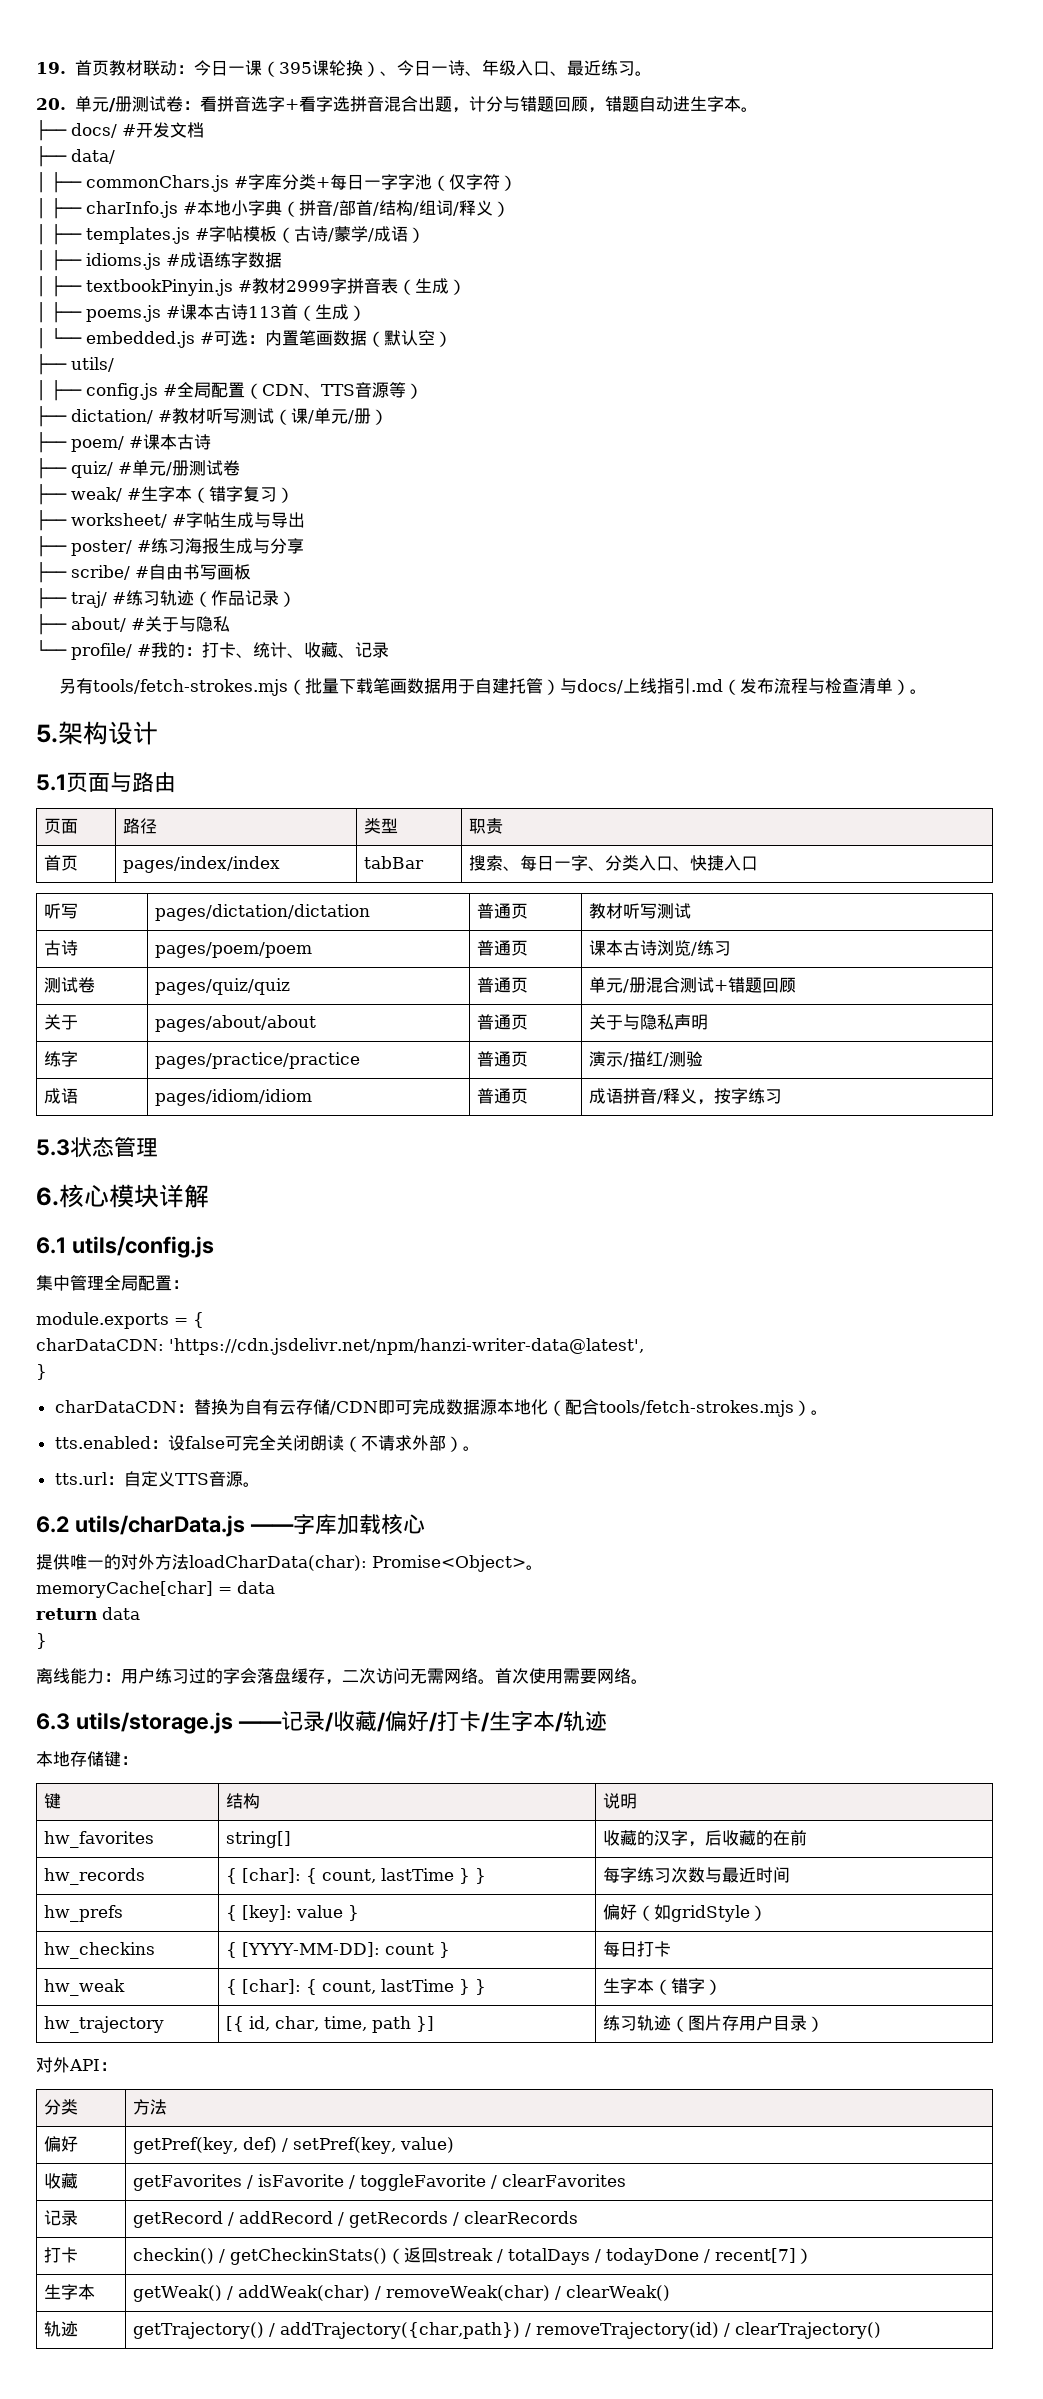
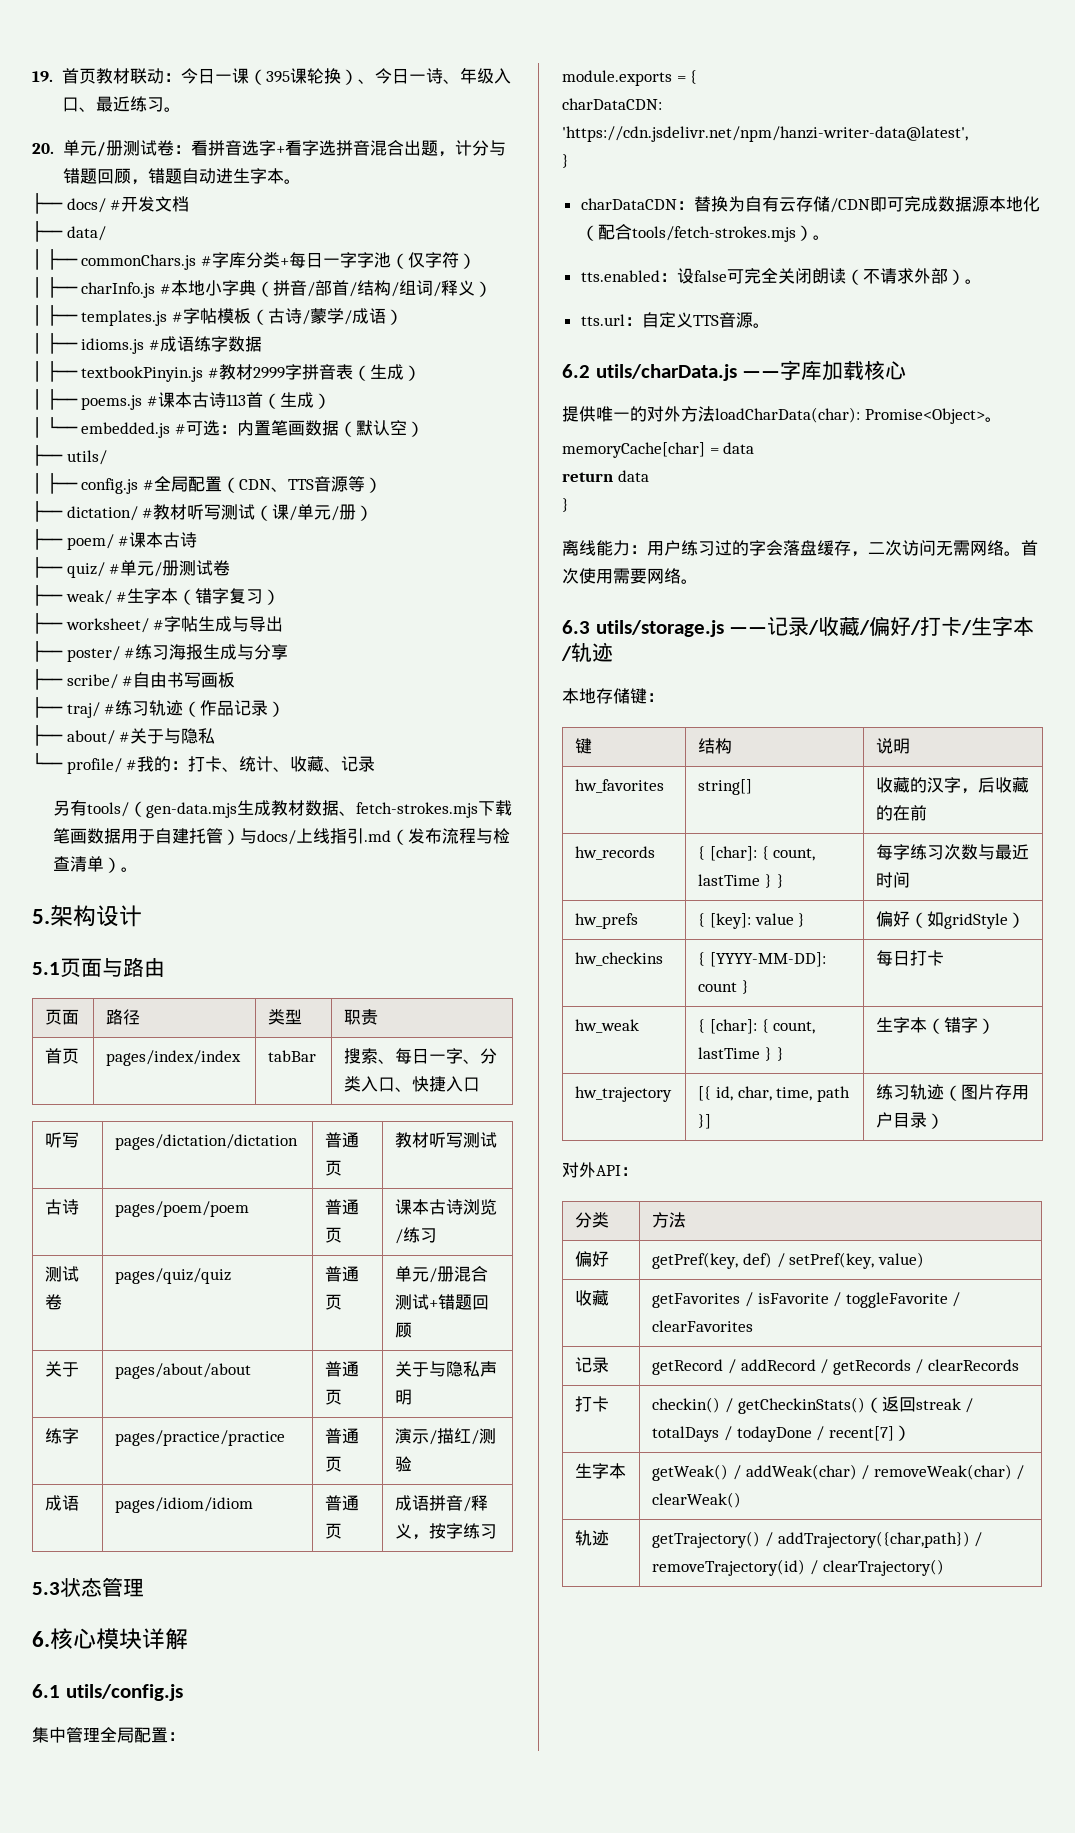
[93,678,340,696] tools/fetch-strokes.mjs（批量 -> [86,800,478,818] tools/（gen-data.mjs生成教材数据、fetch-strokes.mjs

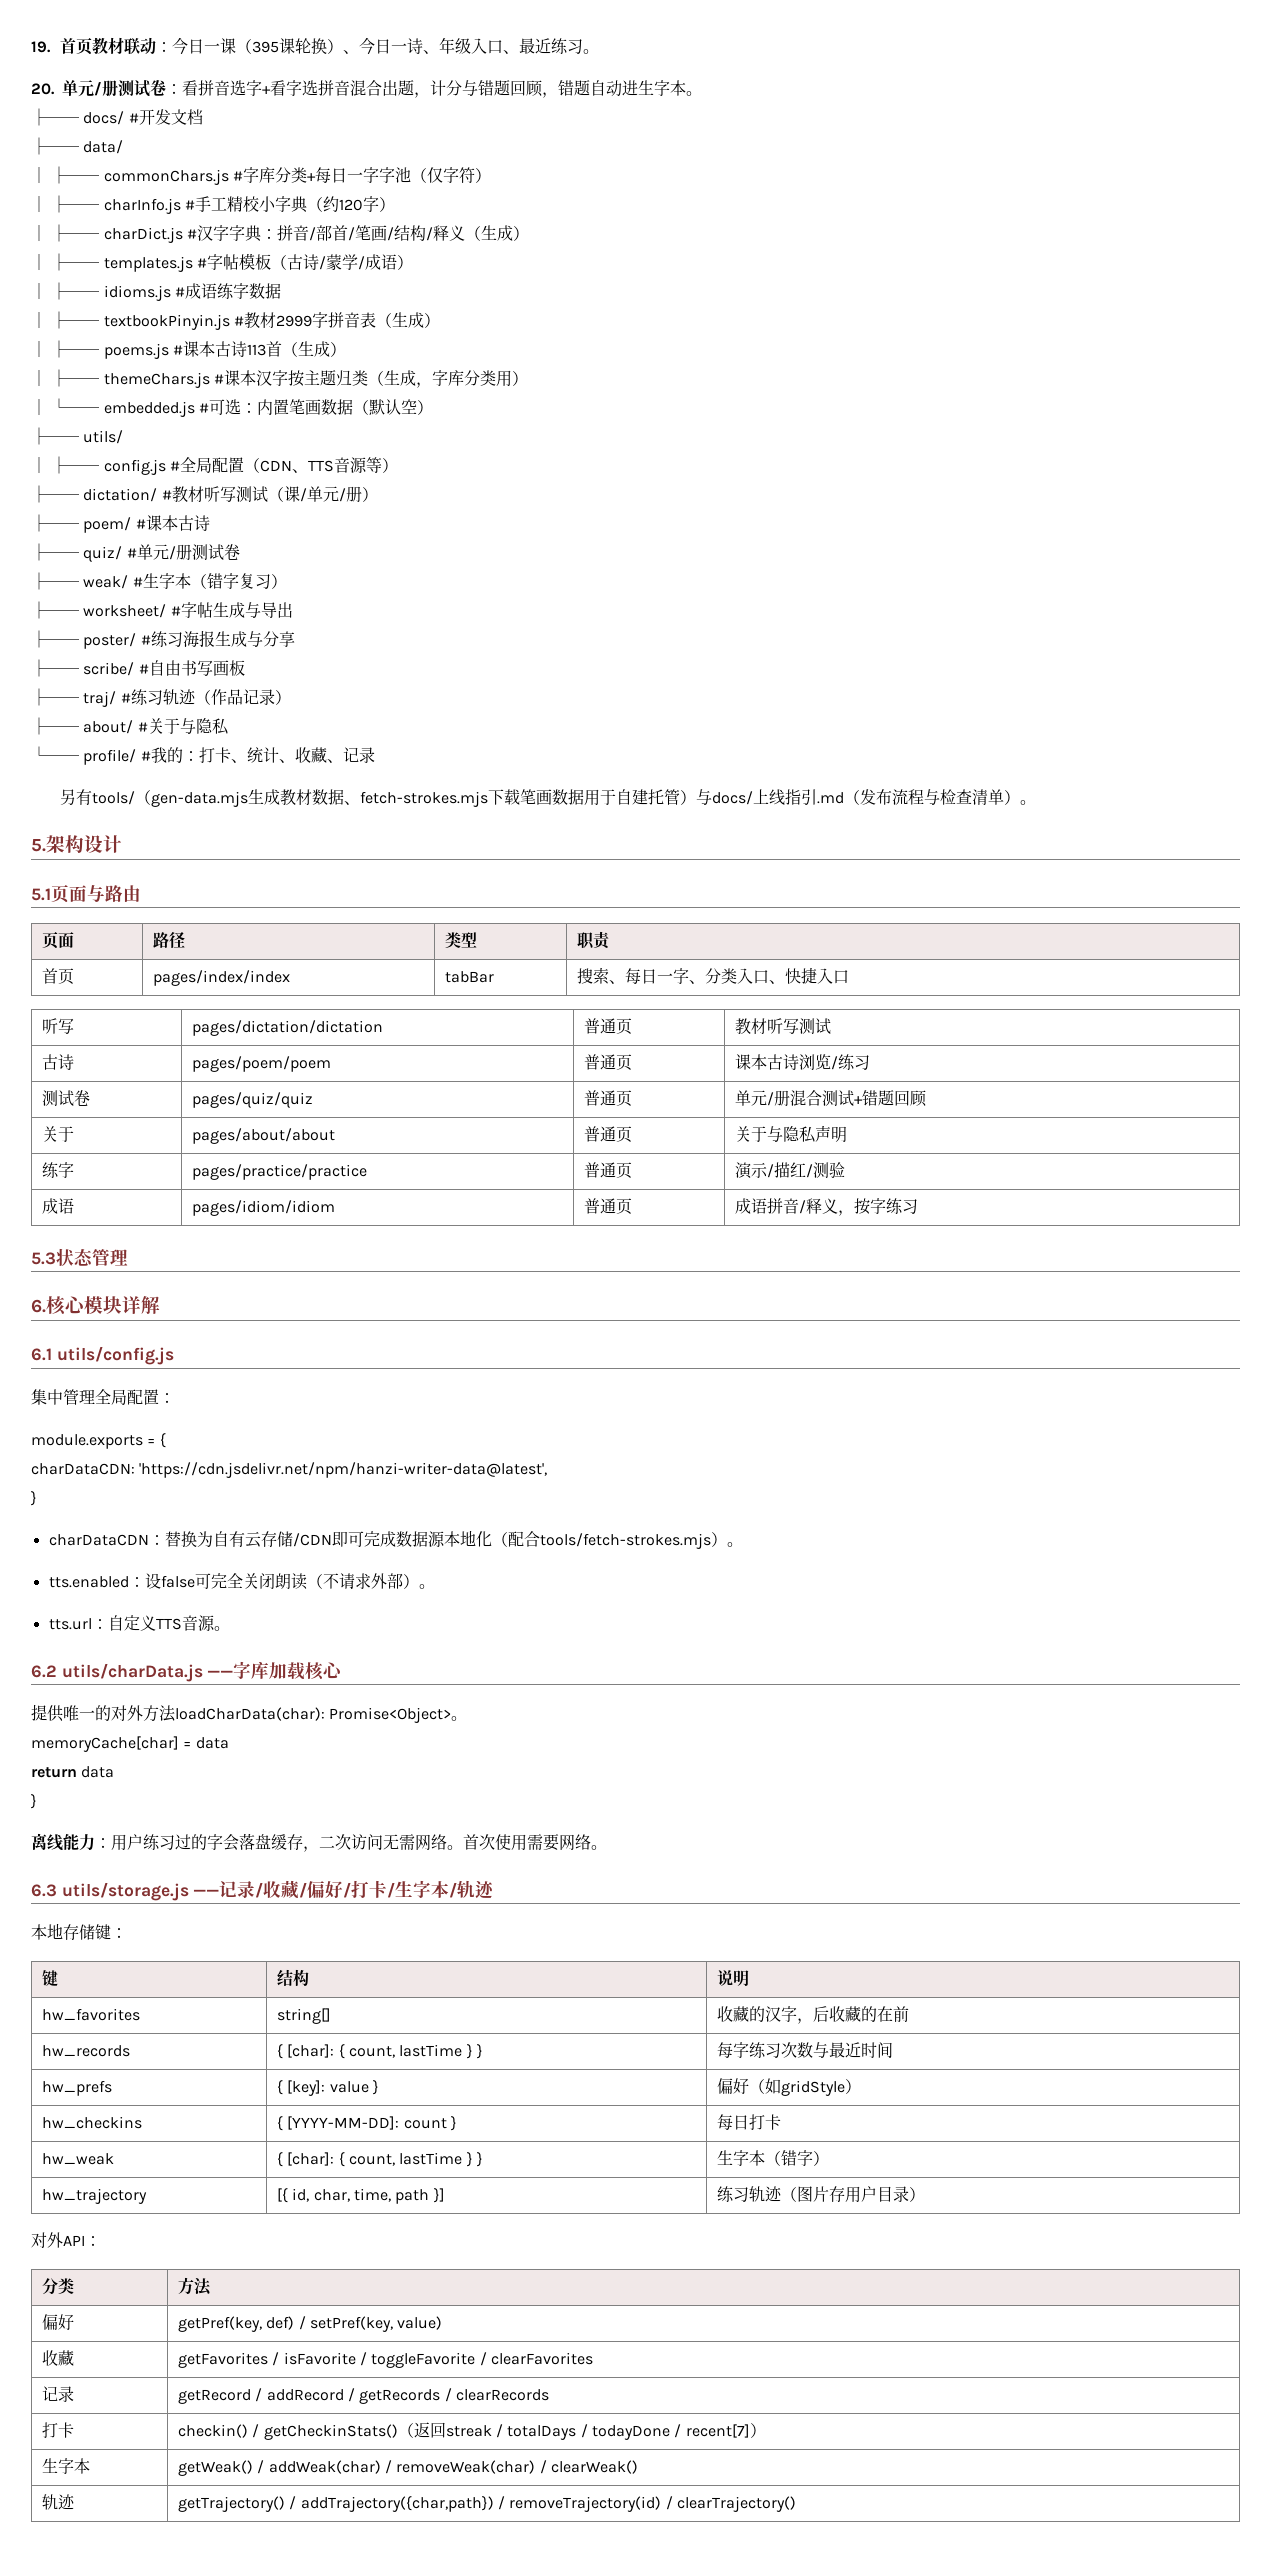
[170,280,475,297] 本地小字典（拼音/部首/结构/组词/释义 -> [194,196,395,213] [31,224,513,243] 手工精校小字典（约120字） // │ ├── charDict.js #汉字字典：拼音/部首/笔画/结构/释义（生成
(331, 401) none -> [31,369,528,388] // │ ├── themeChars.js #课本汉字按主题归类（生成，字库分类用）

